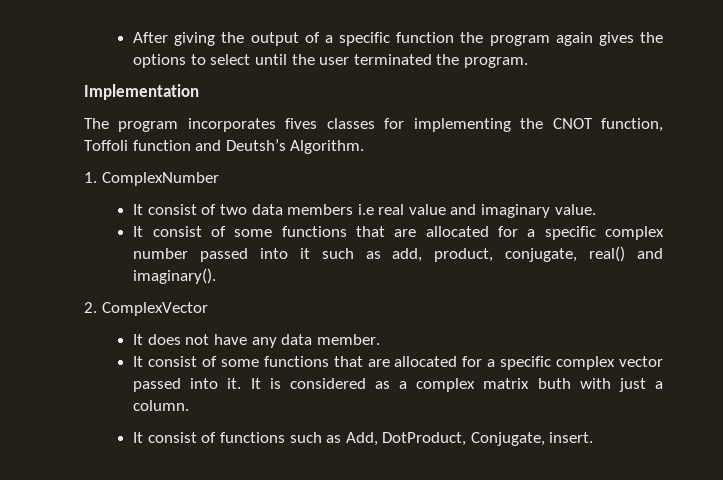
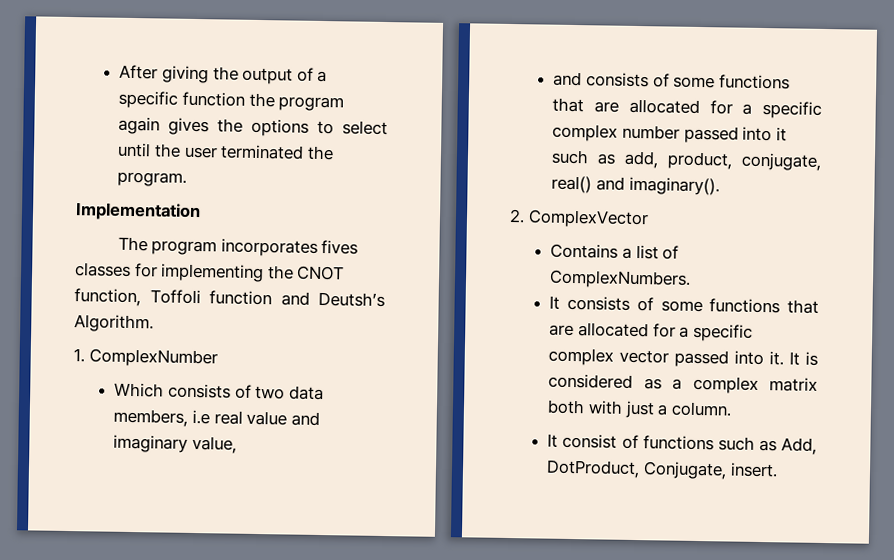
[133,204,197,215] It consist -> [114,382,231,399] Which consists
[287,204,354,215] members -> [113,408,189,427] members,
[554,204,596,215] [133,226,202,237] value. // It consist -> [191,435,237,454] [553,71,649,88] value, // and consists
[133,334,380,348] [133,356,198,367] It does not have any data member. // It consist -> [550,243,680,260] [549,269,692,289] [549,295,631,311] Contains a list of ComplexNumbers. // It consists
[537,378,571,389] buth -> [547,399,586,415] both

